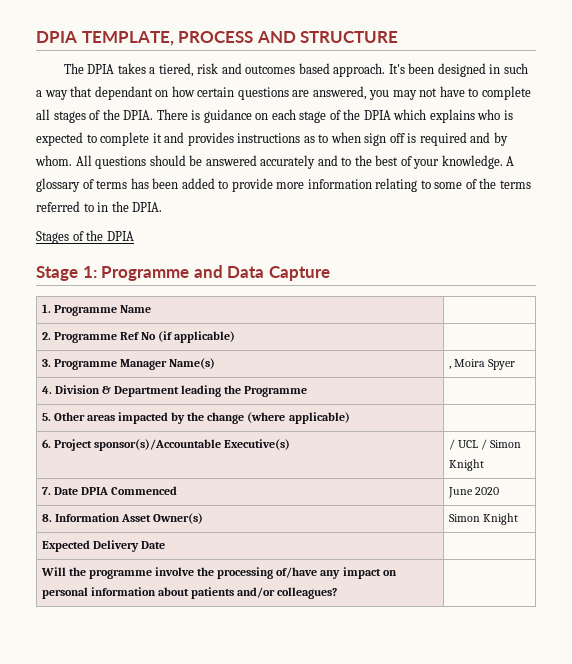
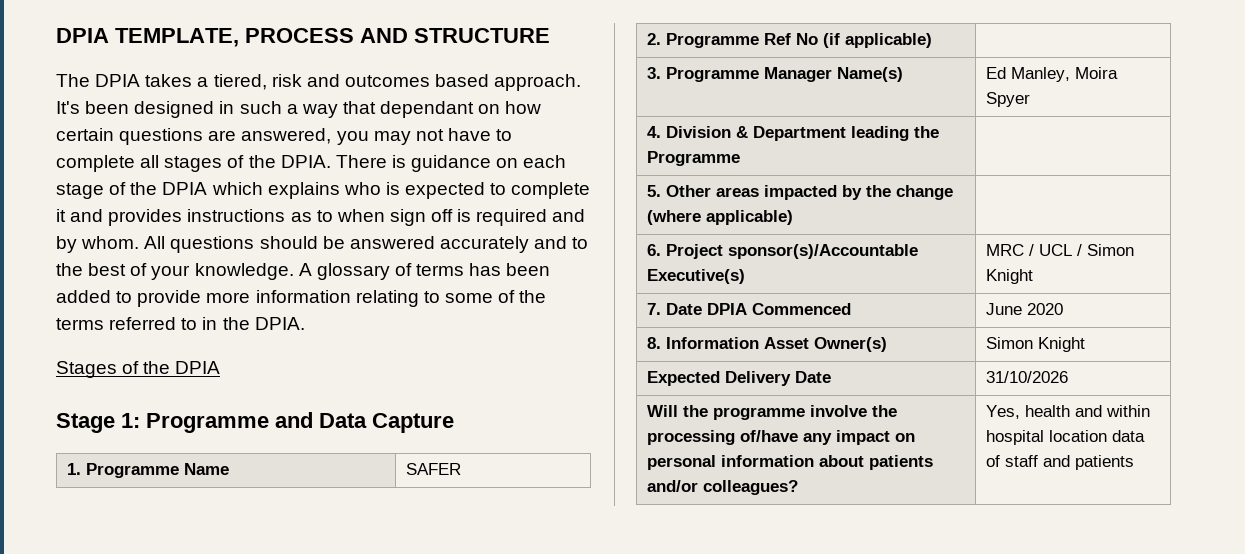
(151, 309) none -> [405,463,461,475] SAFER
[448,366,451,369] , -> [985,67,1070,82] Ed Manley,
(290, 444) none -> [985,244,1024,256] MRC
(165, 545) none -> [985,371,1068,383] 31/10/2026
(338, 593) none -> [985,405,1150,419] [985,430,1145,445] [985,455,1134,470] Yes, health and within hospital location data of staff and patients

